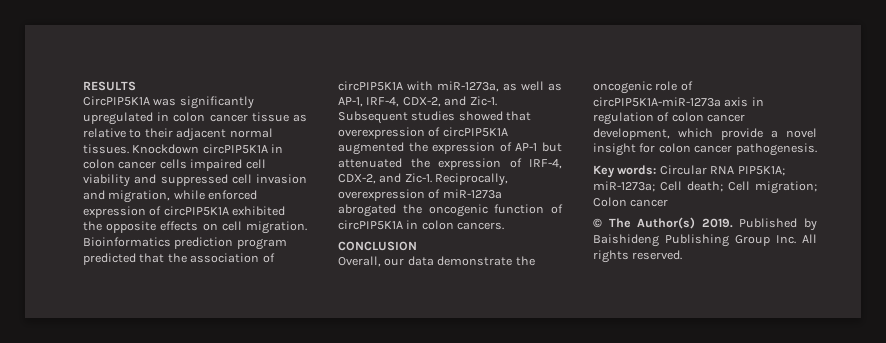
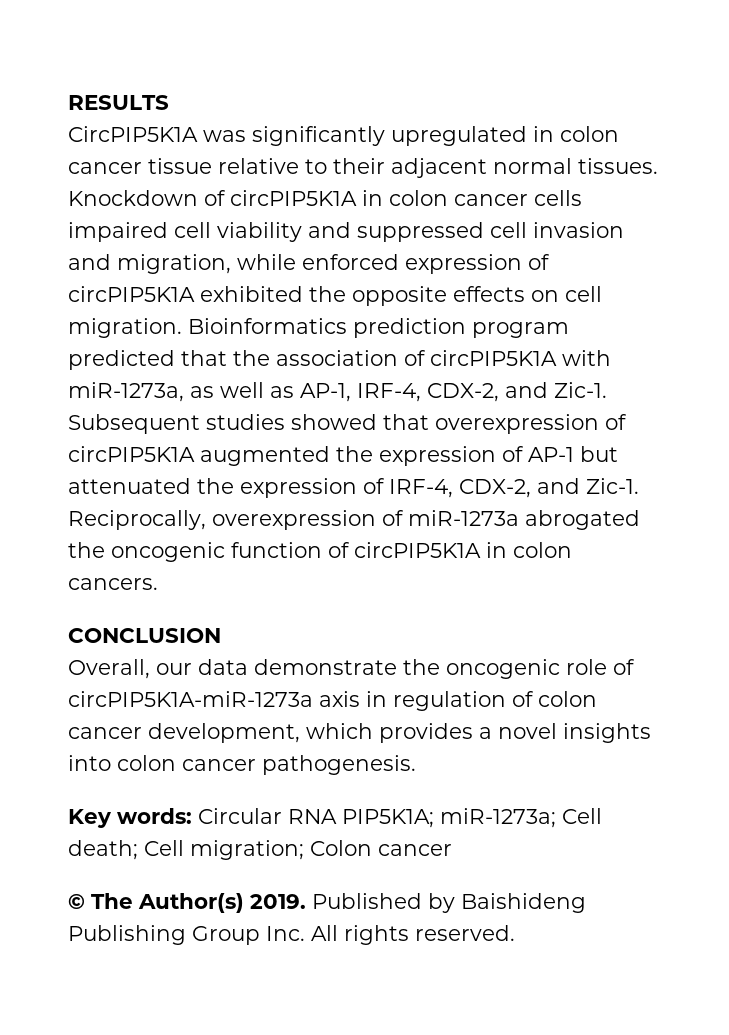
[293,114,307,122] as -> (212, 166) none
(200, 149) none -> [204,190,226,206] of
[721,128,763,140] provide -> [379,723,473,743] provides
[593,143,656,156] insight for -> [563,723,651,743] [68,755,111,771] insights into

